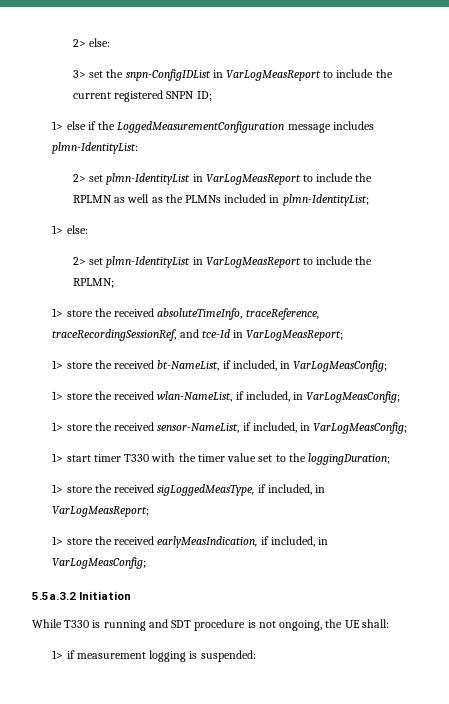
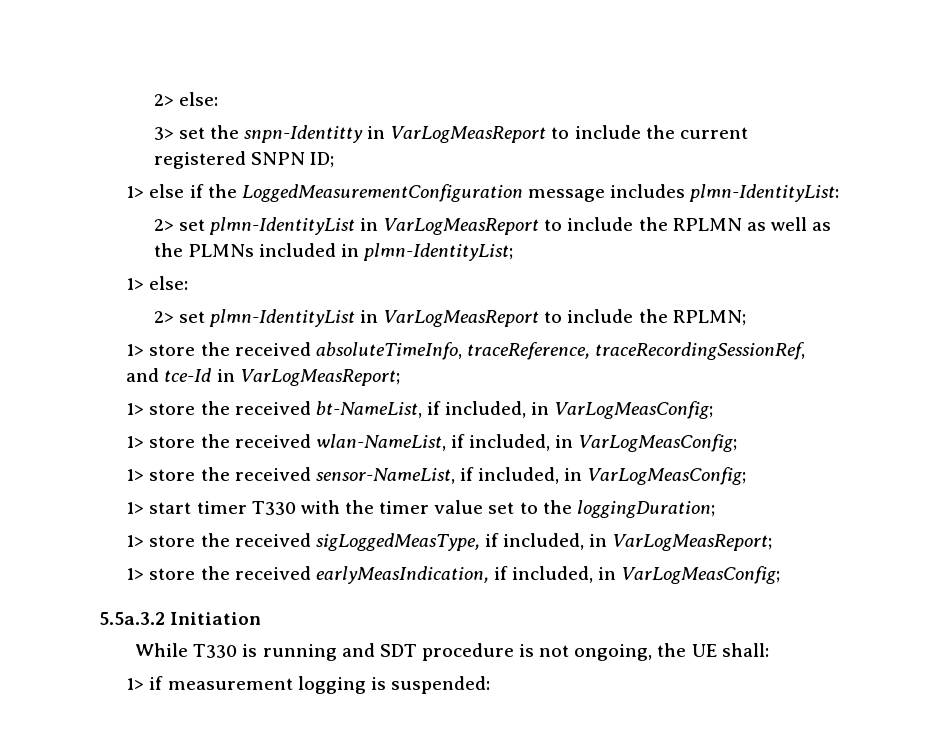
[125,69,211,81] snpn-ConfigIDList -> [244,125,364,143] snpn-Identitty

